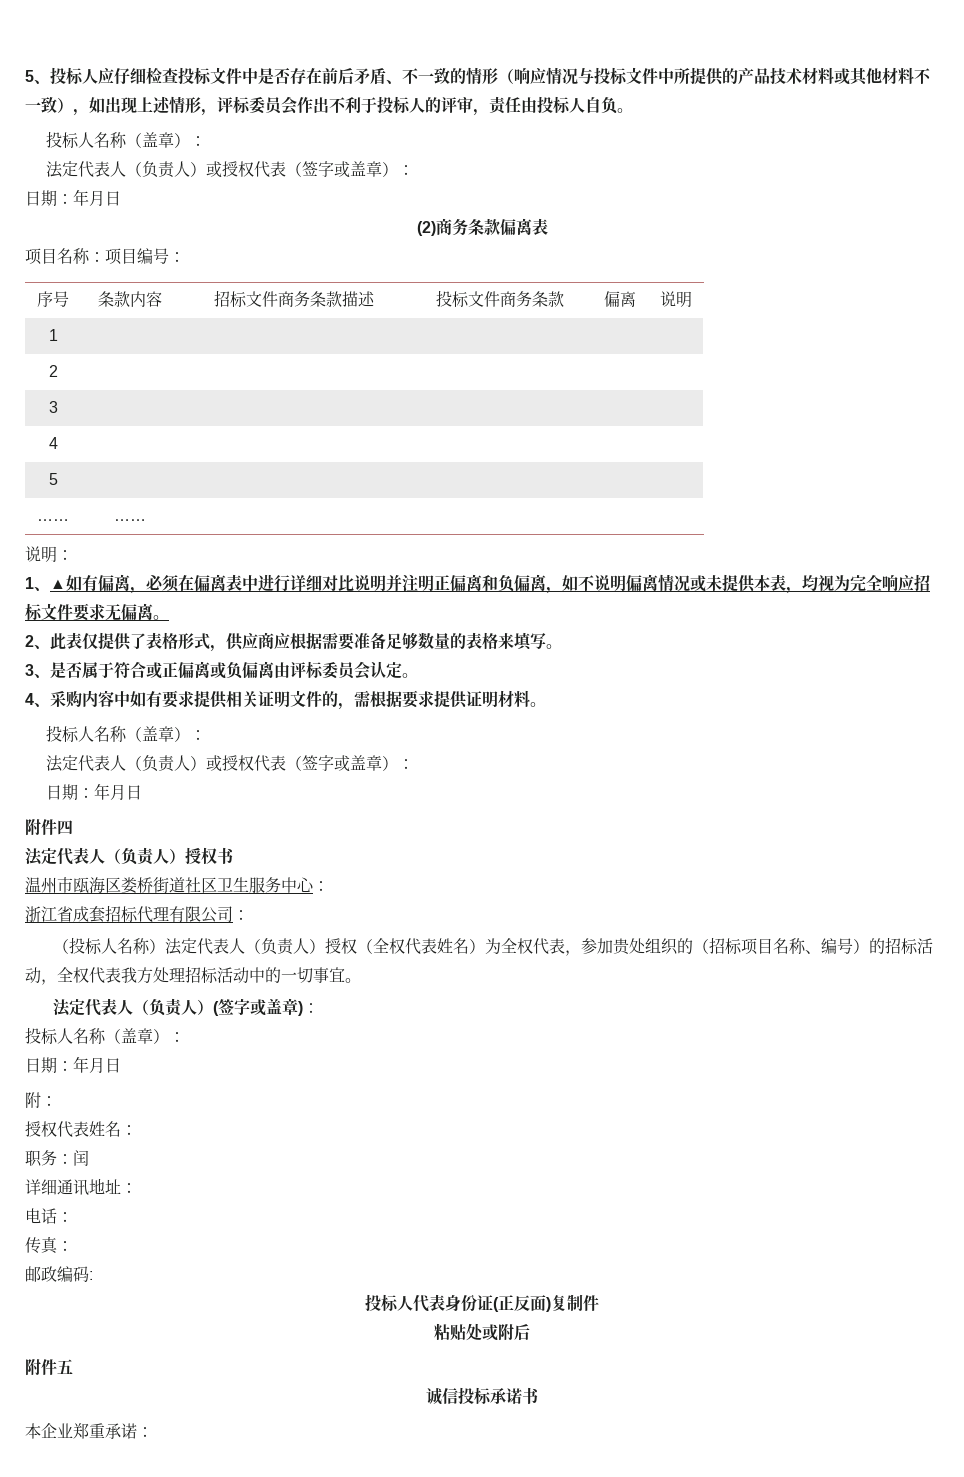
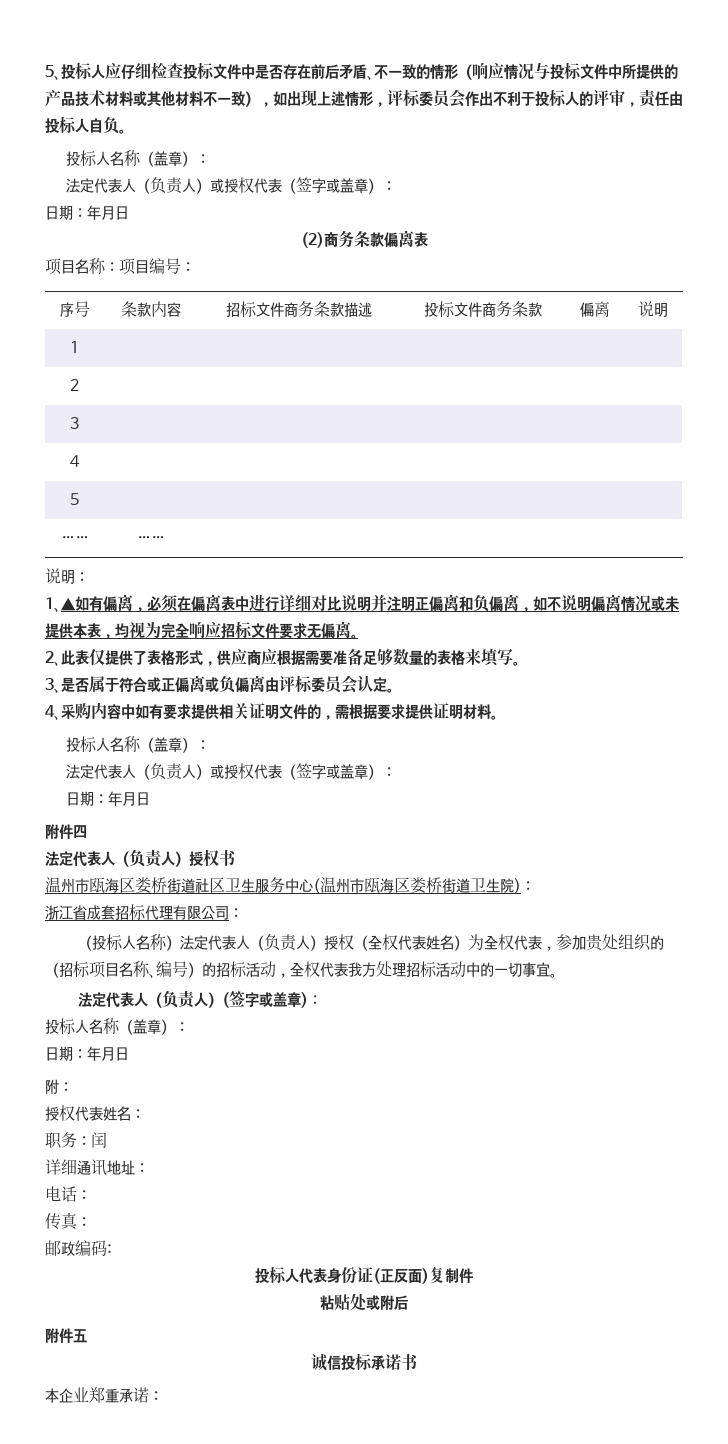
(314, 885) none -> [313,877,521,894] (温州市瓯海区娄桥街道卫生院)

